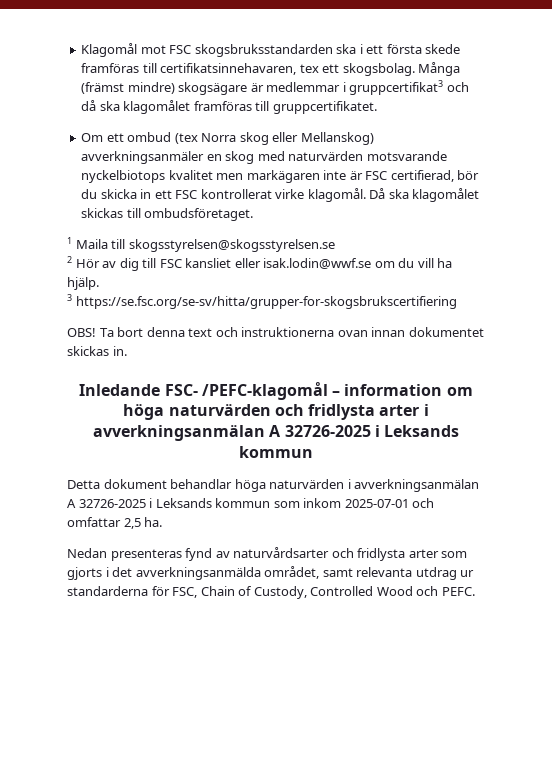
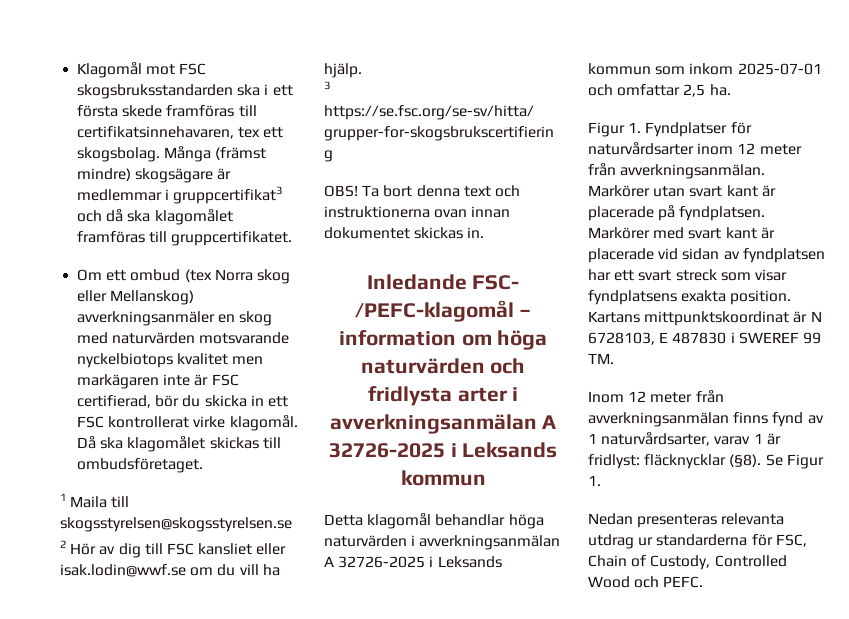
[103,479,167,489] dokument -> [367,513,432,529] klagomål
[67,547,468,561] [67,566,353,580] Nedan presenteras fynd av naturvårdsarter och fridlysta arter som gjorts i det avverkningsanmälda området, samt -> [588,122,752,137] [588,142,802,155] [588,163,766,179] [588,185,776,197] [588,205,766,221] [588,227,775,239] [588,248,825,263] [588,269,787,281] [588,290,792,305] [588,311,822,326] [588,332,821,345] [588,353,614,364] [588,390,724,403] [588,412,824,427] [588,432,781,446] [588,454,824,469] [588,475,601,486] [588,513,718,528] Figur 1. Fyndplatser för naturvårdsarter inom 12 meter från avverkningsanmälan. Markörer utan svart kant är placerade på fyndplatsen. Markörer med svart kant är placerade vid sidan av fyndplatsen har ett svart streck som visar fyndplatsens exakta position. Kartans mittpunktskoordinat är N 6728103, E 487830 i SWEREF 99 TM. // Inom 12 meter från avverkningsanmälan finns fynd av 1 naturvårdsarter, varav 1 är fridlyst: fläcknycklar (§8). Se Figur 1. // Nedan presenteras

